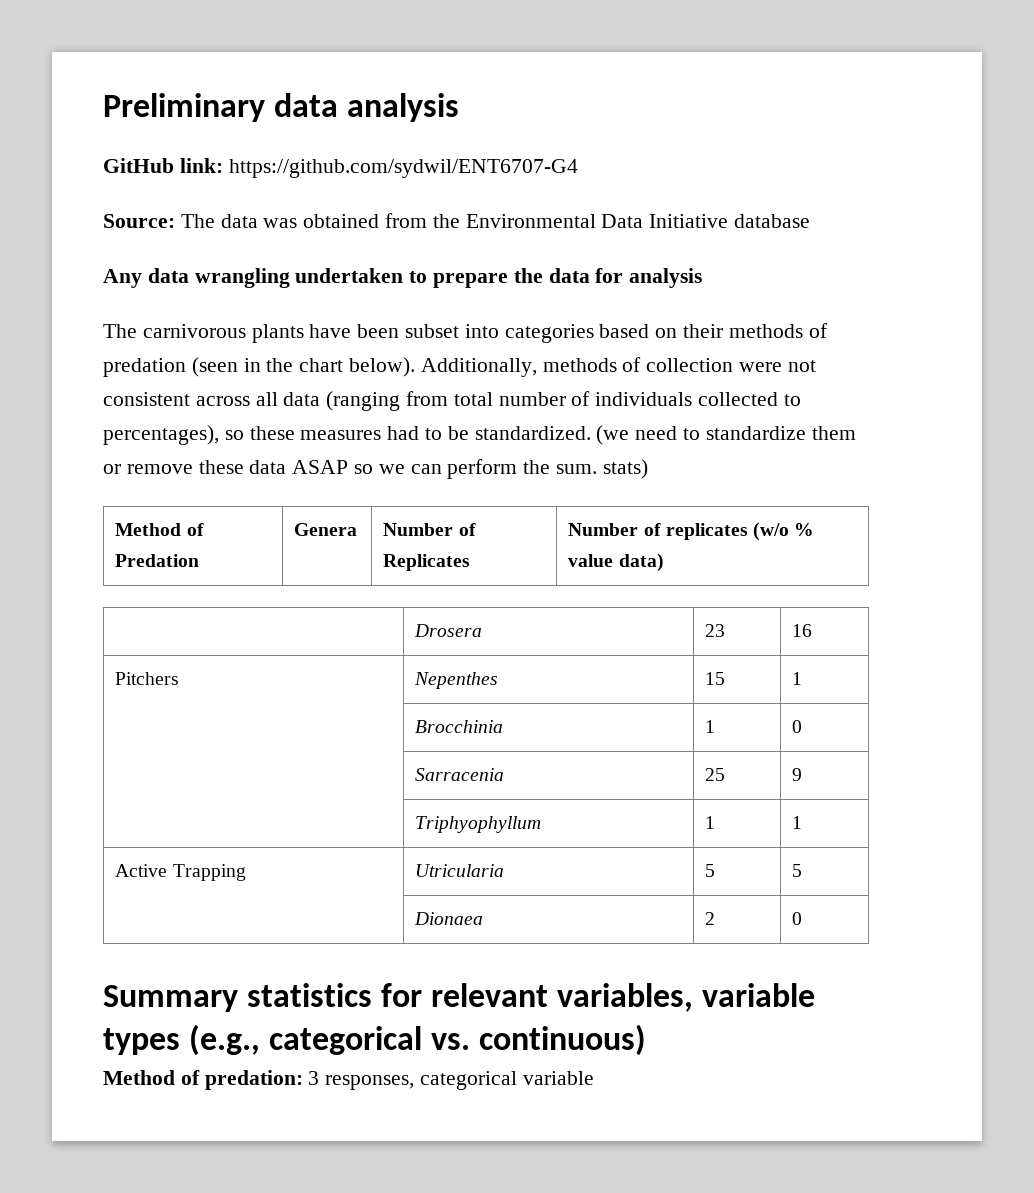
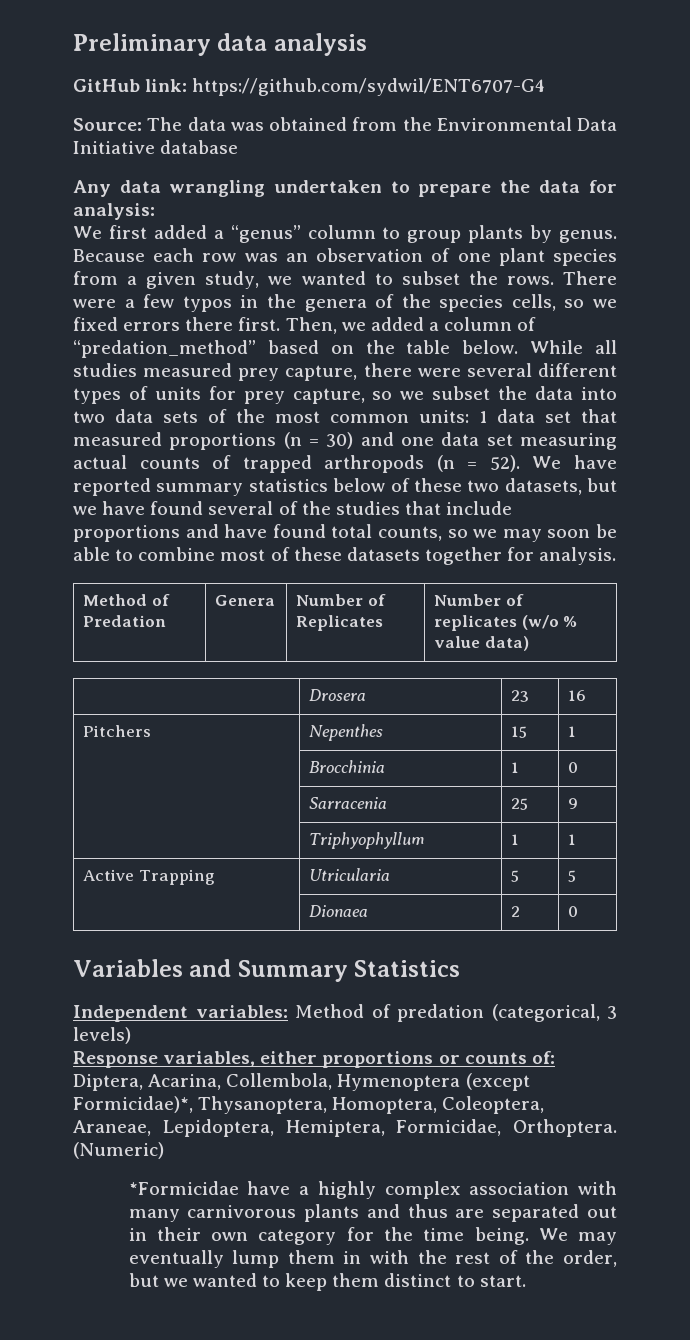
[629,268,703,288] [103,323,828,343] [103,357,816,377] [103,391,801,411] [103,425,856,445] [103,459,648,479] analysis // The carnivorous plants have been subset into categories based on their methods of predation (seen in the chart below). Additionally, methods of collection were not consistent across all data (ranging from total number of individuals collected to percentages), so these measures had to be standardized. (we need to standardize them or remove these data ASAP so we can perform the sum. stats) -> [73,203,155,220] [73,225,618,243] [73,248,617,266] [73,271,618,289] [73,294,617,312] [73,317,537,334] [73,340,617,358] [73,363,618,381] [73,386,617,404] [73,409,617,423] [73,432,617,450] [73,455,617,473] [73,478,617,496] [73,501,513,515] [73,524,618,542] [73,547,617,565] analysis: // We first added a “genus” column to group plants by genus. Because each row was an observation of one plant species from a given study, we wanted to subset the rows. There were a few typos in the genera of the species cells, so we fixed errors there first. Then, we added a column of “predation_method” based on the table below. While all studies measured prey capture, there were several different types of units for prey capture, so we subset the data into two data sets of the most common units: 1 data set that measured proportions (n = 30) and one data set measuring actual counts of trapped arthropods (n = 52). We have reported summary statistics below of these two datasets, but we have found several of the studies that include proportions and have found total counts, so we may soon be able to combine most of these datasets together for analysis.
[103,983,816,1012] [103,1024,647,1056] [103,1070,594,1090] Summary statistics for relevant variables, variable types (e.g., categorical vs. continuous) // Method of predation: 3 responses, categorical variable -> [73,959,461,982] [73,1004,617,1022] [73,1027,131,1044] [73,1051,555,1068] [73,1073,530,1091] [73,1096,545,1114] [73,1119,617,1137] [73,1142,164,1159] [128,1181,617,1199] [128,1204,617,1222] [128,1227,617,1245] [128,1250,617,1268] [128,1273,526,1291] Variables and Summary Statistics // Independent variables: Method of predation (categorical, 3 levels) // Response variables, either proportions or counts of: Diptera, Acarina, Collembola, Hymenoptera (except Formicidae)*, Thysanoptera, Homoptera, Coleoptera, Araneae, Lepidoptera, Hemiptera, Formicidae, Orthoptera. (Numeric) // *Formicidae have a highly complex association with many carnivorous plants and thus are separated out in their own category for the time being. We may eventually lump them in with the rest of the order, but we wanted to keep them distinct to start.

